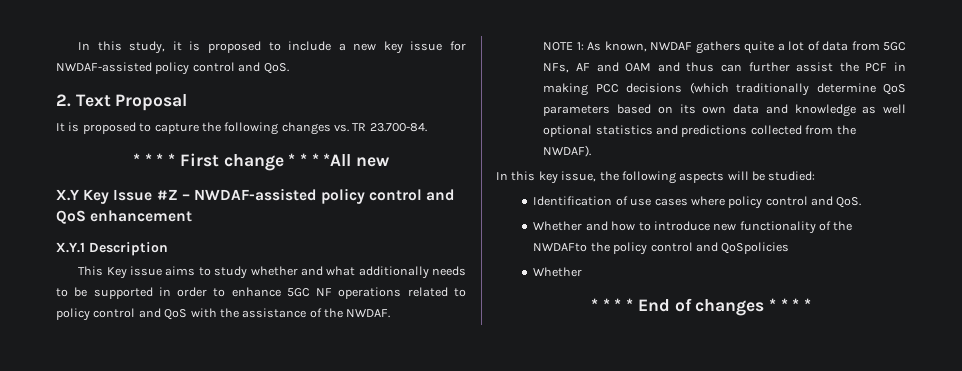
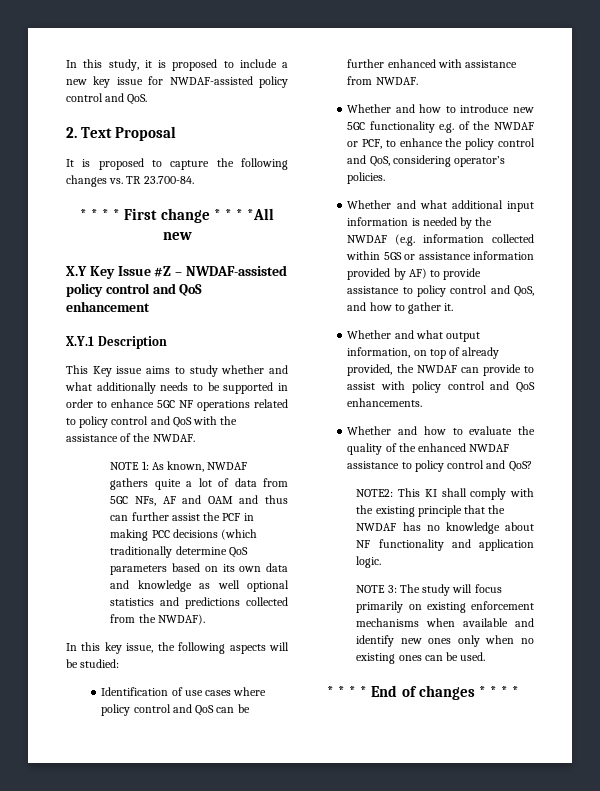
[836,197,862,208] QoS. -> [195,704,250,716] [347,59,518,68] [347,76,418,85] QoS can be further enhanced with assistance from NWDAF.
[739,221,853,234] [533,242,790,255] [533,267,583,277] functionality of the NWDAFto the policy control and QoSpolicies // Whether -> [347,121,534,133] [347,138,535,150] [347,155,506,167] [347,172,386,184] [347,200,534,212] [347,217,493,229] [347,234,534,246] [346,251,534,260] [347,268,482,280] [347,285,534,297] [347,302,454,314] [347,330,481,342] [347,347,500,359] [347,364,534,376] [347,381,535,393] [347,398,423,407] [347,426,535,435] [347,443,510,455] [347,460,532,472] [356,488,534,500] [356,505,506,517] [356,522,534,534] [356,539,534,551] [356,556,382,568] [356,584,502,596] [356,601,534,613] [356,618,534,627] [356,635,534,647] [356,652,486,664] 5GC functionality e.g. of the NWDAF or PCF, to enhance the policy control and QoS, considering operator’s policies. // Whether and what additional input information is needed by the NWDAF (e.g. information collected within 5GS or assistance information provided by AF) to provide assistance to policy control and QoS, and how to gather it. // Whether and what output information, on top of already provided, the NWDAF can provide to assist with policy control and QoS enhancements. // Whether and how to evaluate the quality of the enhanced NWDAF assistance to policy control and QoS? // NOTE2: This KI shall comply with the existing principle that the NWDAF has no knowledge about NF functionality and application logic. // NOTE 3: The study will focus primarily on existing enforcement mechanisms when available and identify new ones only when no existing ones can be used.

